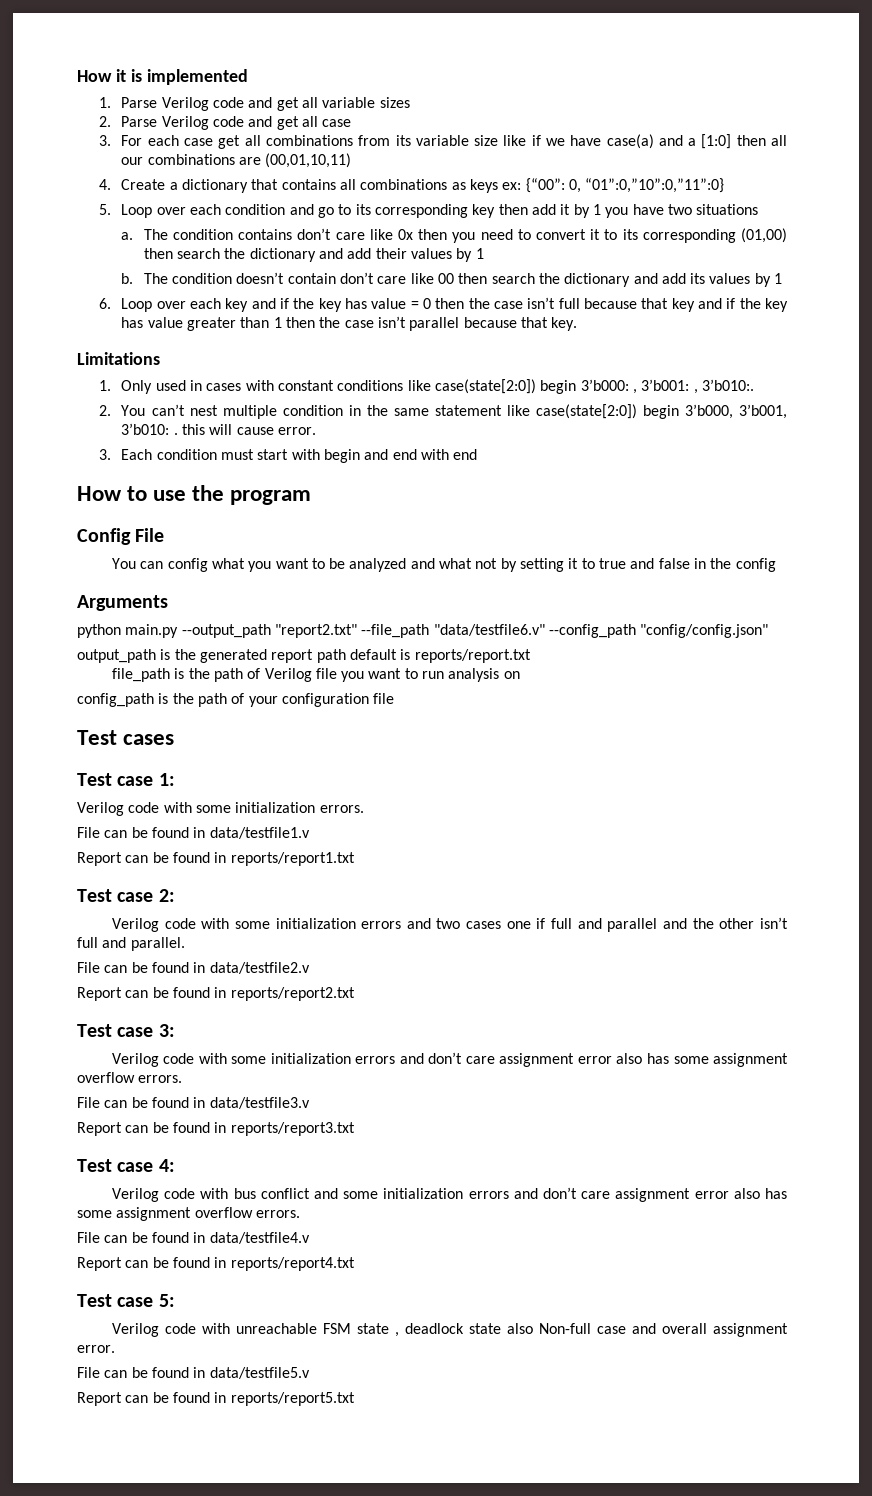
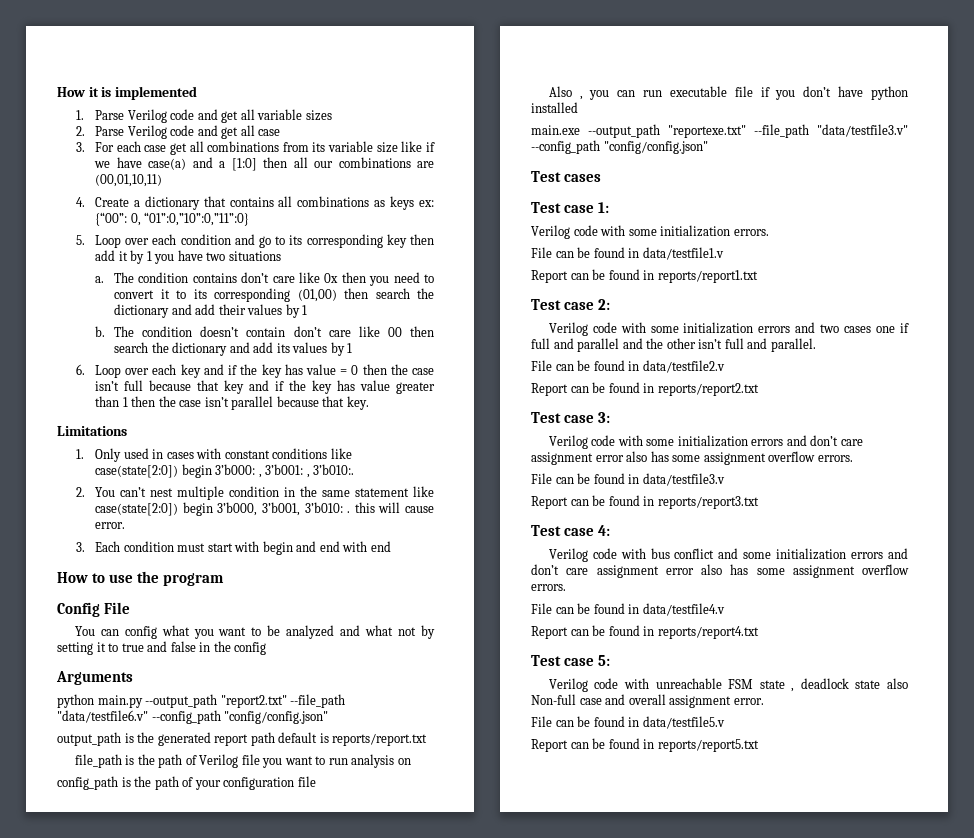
(395, 698) none -> [548,86,908,100] [531,102,578,113] [531,124,908,138] [531,140,708,154] // Also , you can run executable file if you don’t have python installed // main.exe --output_path "reportexe.txt" --file_path "data/testfile3.v" --config_path "config/config.json"

